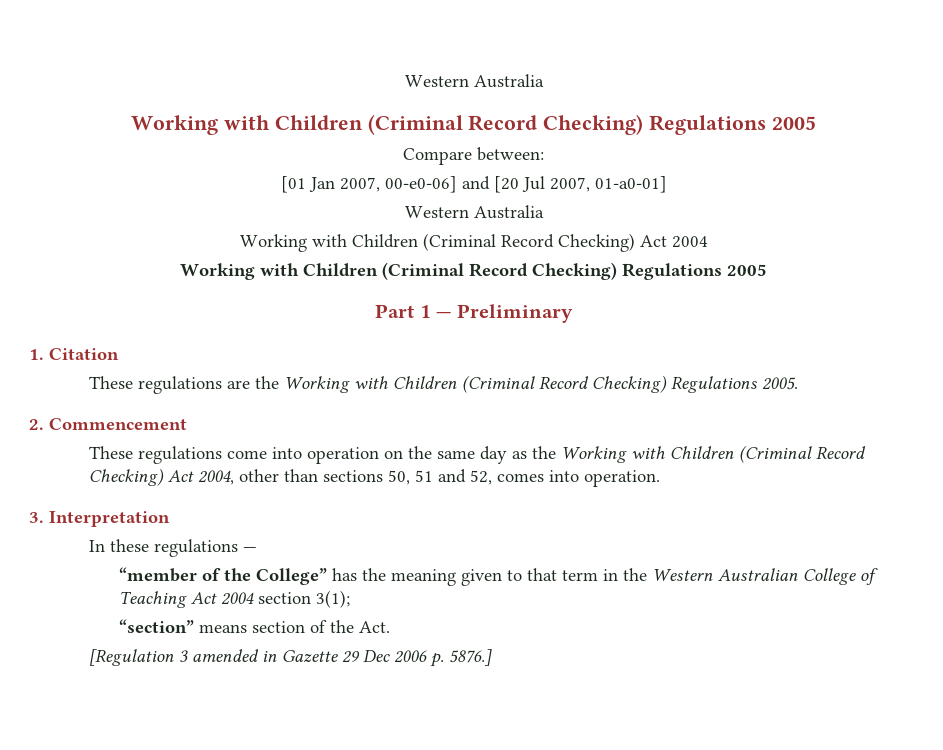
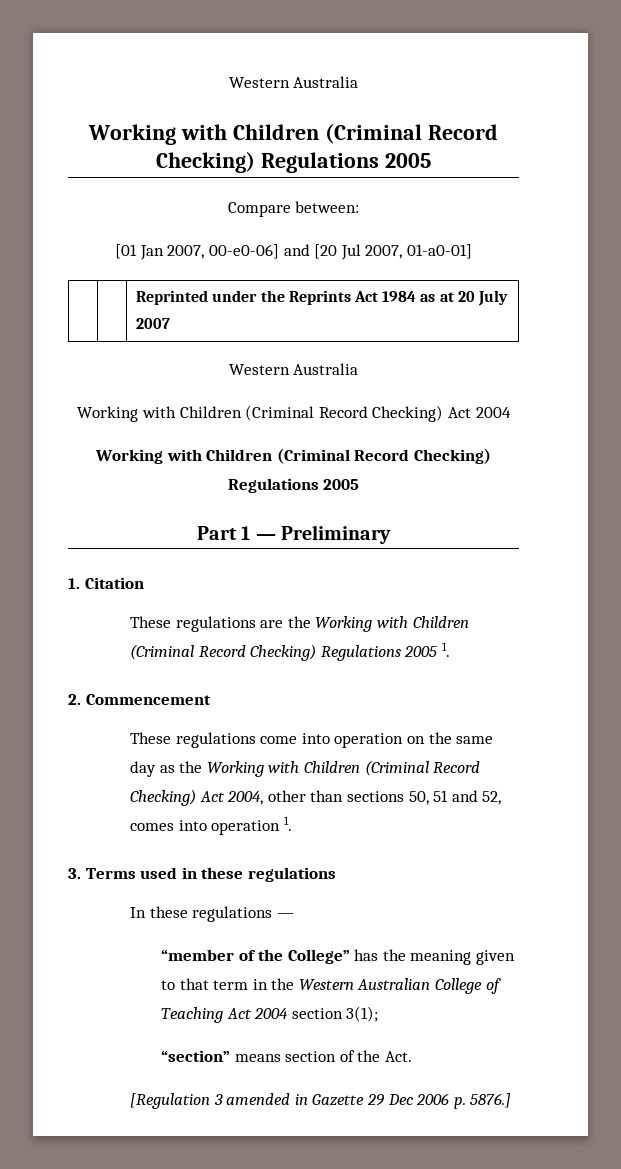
(667, 184) none -> [136,290,508,306] [136,318,171,329] // | | Reprinted under the Reprints Act 1984 as at 20 July 2007
[762,377,799,390] 2005. -> [404,642,450,657] 2005 1.
[584,470,661,487] operation. -> [211,816,292,835] operation 1.
[49,511,170,527] Interpretation -> [85,867,336,882] Terms used in these regulations

